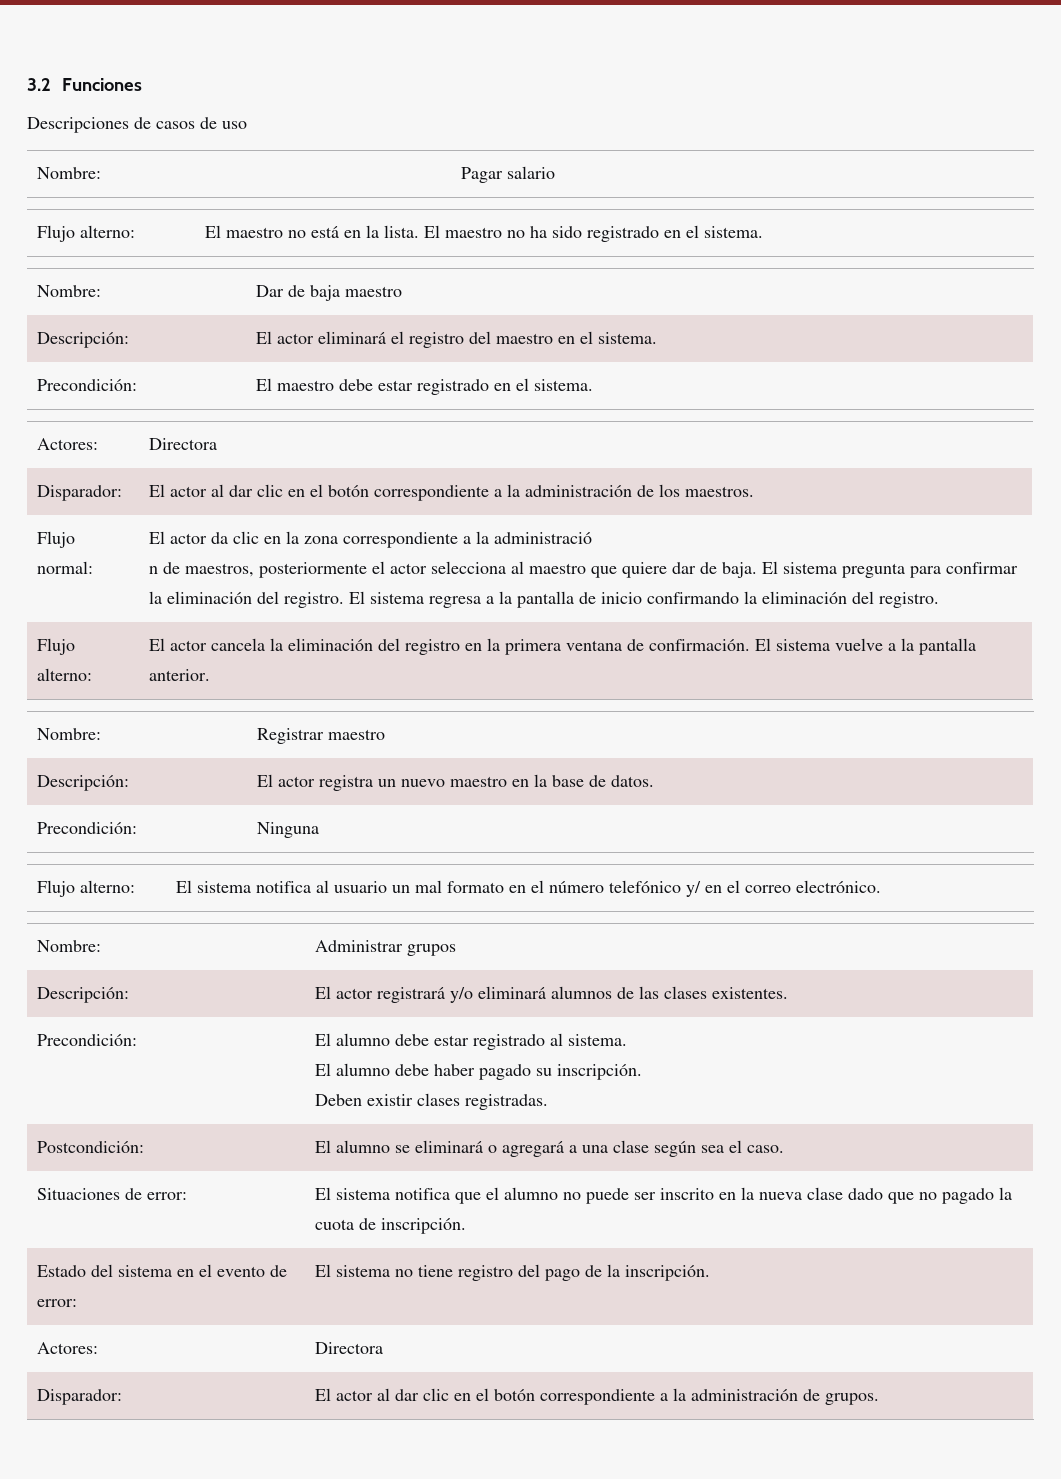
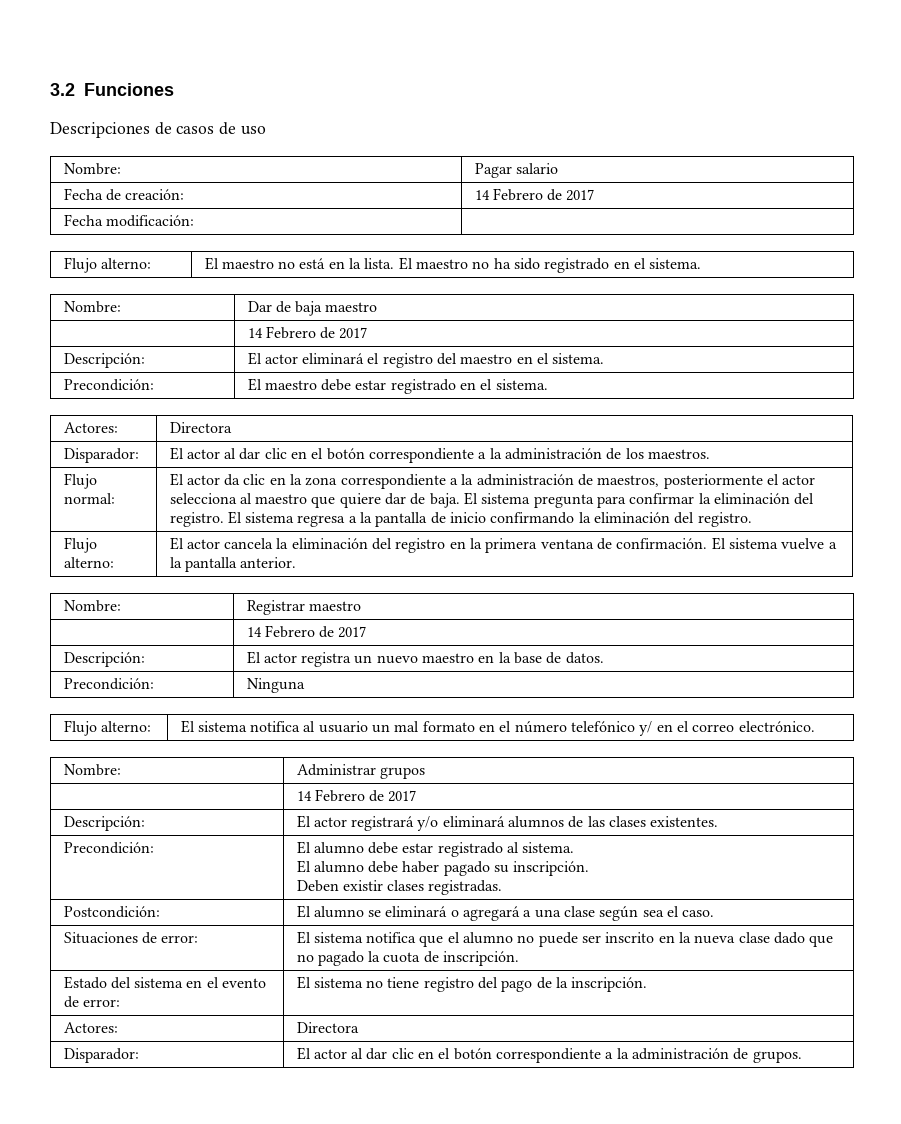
(556, 172) none -> [63,188,185,201] [474,188,595,201] [63,214,194,227] // Fecha de creación: | 14 Febrero de 2017 // Fecha modificación: |
(403, 291) none -> [247,326,368,339] // | 14 Febrero de 2017
[494,532,593,544] [149,566,159,574] administració // n -> [476,474,574,486] administración
(386, 734) none -> [246,625,367,638] // | 14 Febrero de 2017
(457, 950) none -> [296,789,417,802] // | 14 Febrero de 2017

